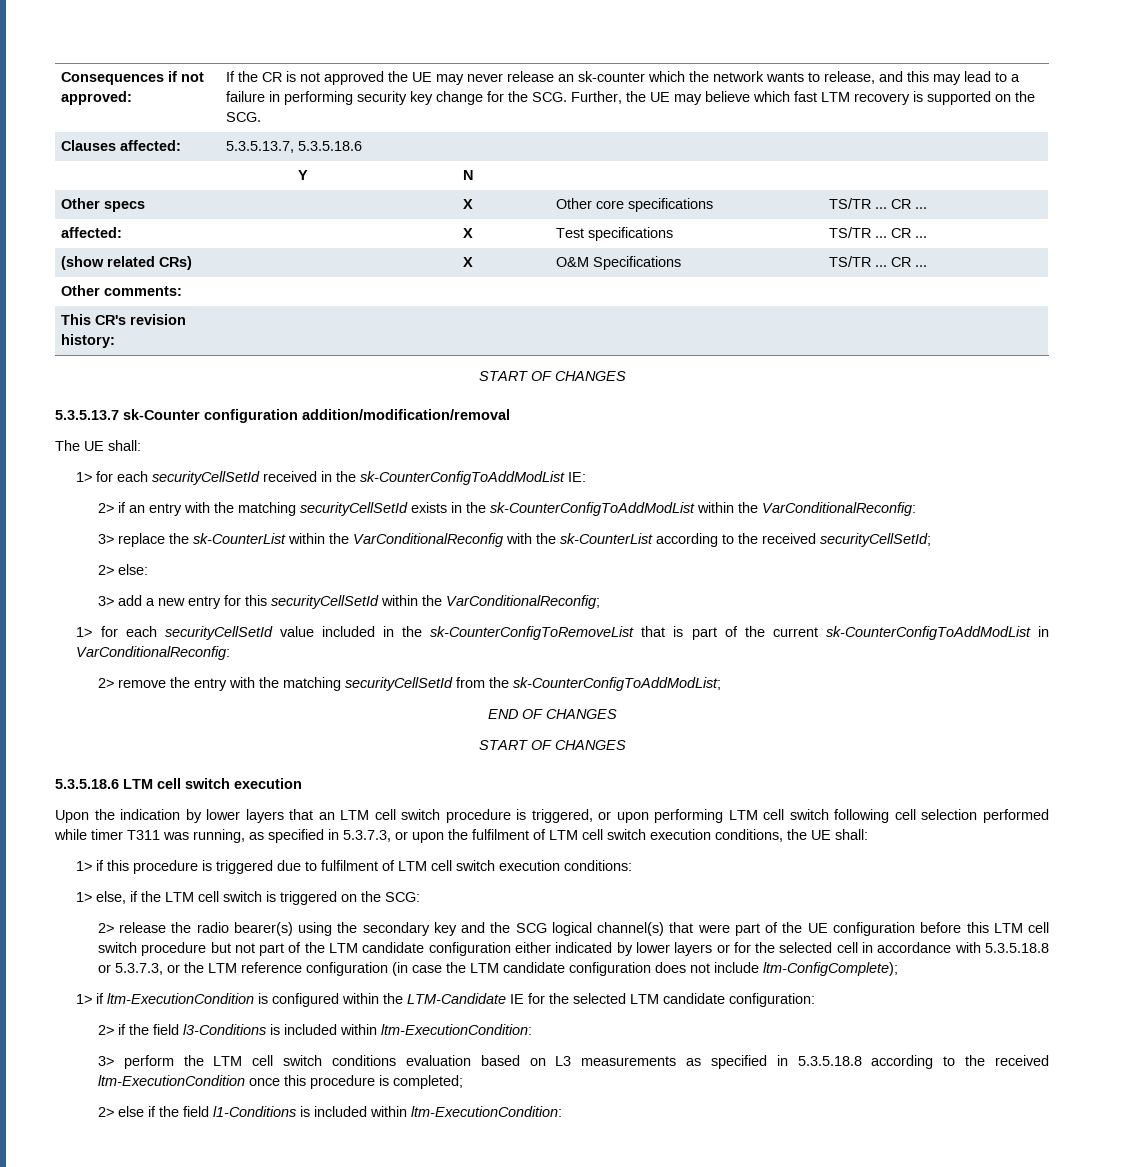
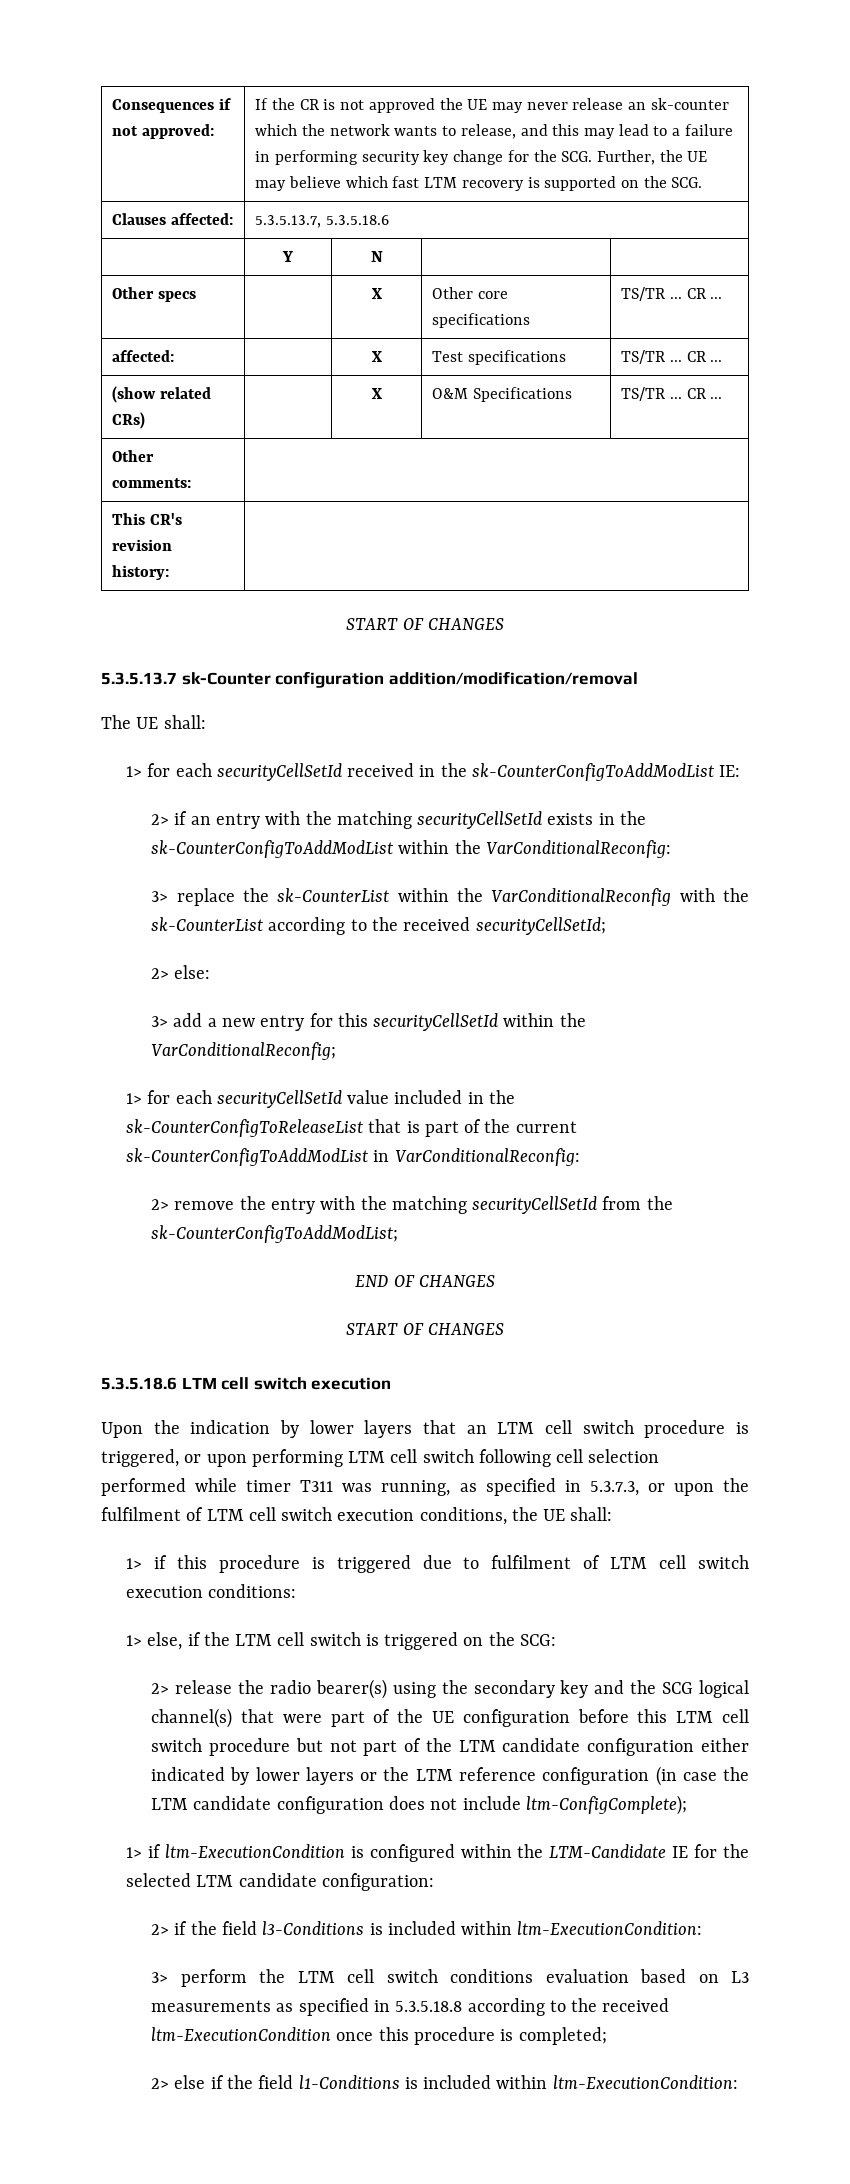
[430,626,635,640] sk-CounterConfigToRemoveList -> [126,1119,364,1137] sk-CounterConfigToReleaseList
[733,942,1049,953] [97,963,180,975] for the selected cell in accordance with 5.3.5.18.8 or 5.3.7.3, or -> (378, 1776) none

